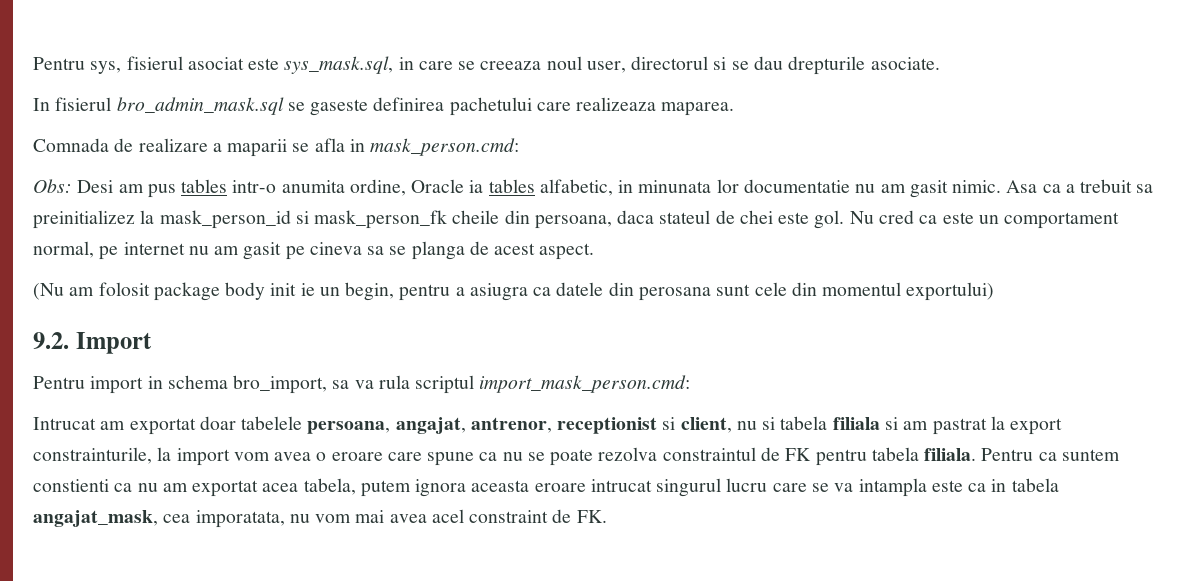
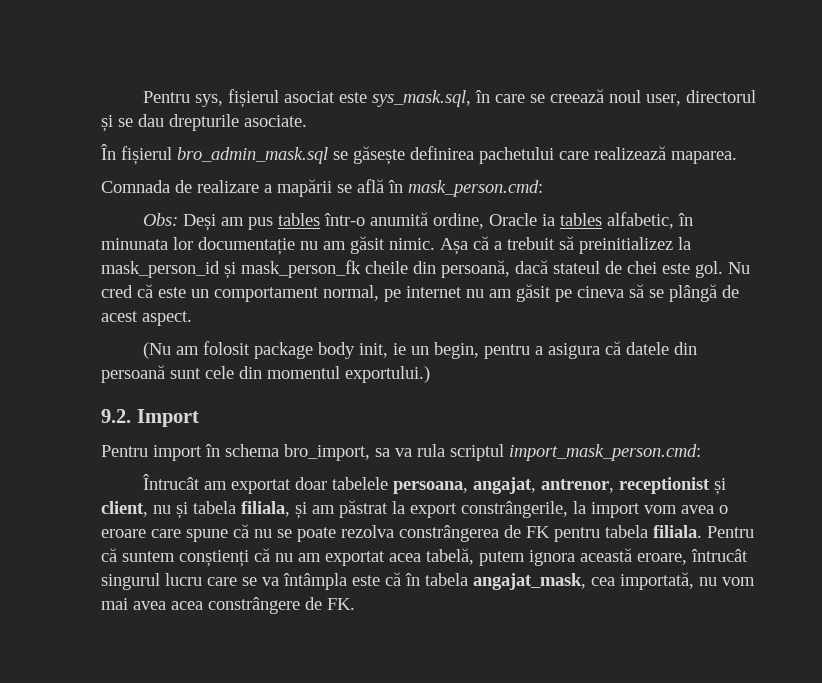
[126,56,183,70] fisierul -> [228,89,280,108] fișierul
[398,57,542,70] in care se creeaza -> [475,89,605,103] în care se creează
[713,57,727,70] si -> [101,115,113,132] și
[33,97,112,111] In fisierul -> [101,144,172,165] În fișierul
[310,99,369,116] gaseste -> [353,146,405,165] găsește
[576,97,657,111] realizeaza -> [594,146,666,160] realizează
[227,138,365,157] maparii se afla in -> [277,179,403,197] mapării se află în
[77,180,114,193] Desi -> [183,214,217,231] Deși
[232,180,345,193] intr-o anumita -> [324,212,429,226] într-o anumită
[618,180,634,193] in -> [678,213,694,226] în
[743,179,1061,198] documentatie nu am gasit nimic. Asa ca -> [198,236,489,255] documentație nu am găsit nimic. Așa că
[1136,184,1154,193] sa -> [559,236,574,250] să
[295,211,309,224] si -> [224,262,236,279] și
[534,210,655,229] persoana, daca -> [441,260,548,278] persoană, dacă
[919,215,938,224] ca -> [137,284,153,298] că
[243,242,282,260] gasit -> [516,284,551,302] găsit
[367,241,465,260] sa se planga -> [629,284,717,302] să se plângă
[270,283,297,296] init -> [359,343,389,358] init,
[469,283,552,301] asiugra ca -> [548,341,622,359] asigura că
[638,287,711,301] perosana -> [101,365,165,383] persoană
[906,282,995,301] exportului) -> [345,366,430,383] exportului.)
[147,376,163,389] in -> [205,444,220,457] în
[33,417,96,430] Intrucat -> [143,474,201,490] Întrucât
[662,417,676,430] si -> [714,478,727,495] și
[762,416,987,435] si tabela filiala si am pastrat -> [176,500,388,519] și tabela filiala, și am păstrat
[33,447,152,464] constrainturile, -> [461,501,568,518] constrângerile,
[479,452,498,461] ca -> [233,524,249,538] că
[662,447,756,461] constraintul -> [399,525,499,542] constrângerea
[1038,449,1120,461] [33,479,133,492] ca suntem constienti ca -> [101,548,270,567] că suntem conștienți că
[303,478,356,495] tabela, -> [426,548,474,565] tabelă,
[471,479,652,492] aceasta eroare intrucat -> [580,548,748,565] această eroare, întrucât
[858,478,1007,497] intampla este ca in -> [283,572,420,590] întâmpla este că în
[195,510,285,528] imporatata, -> [620,572,694,590] importată,
[431,509,549,523] acel constraint -> [171,597,300,614] acea constrângere

